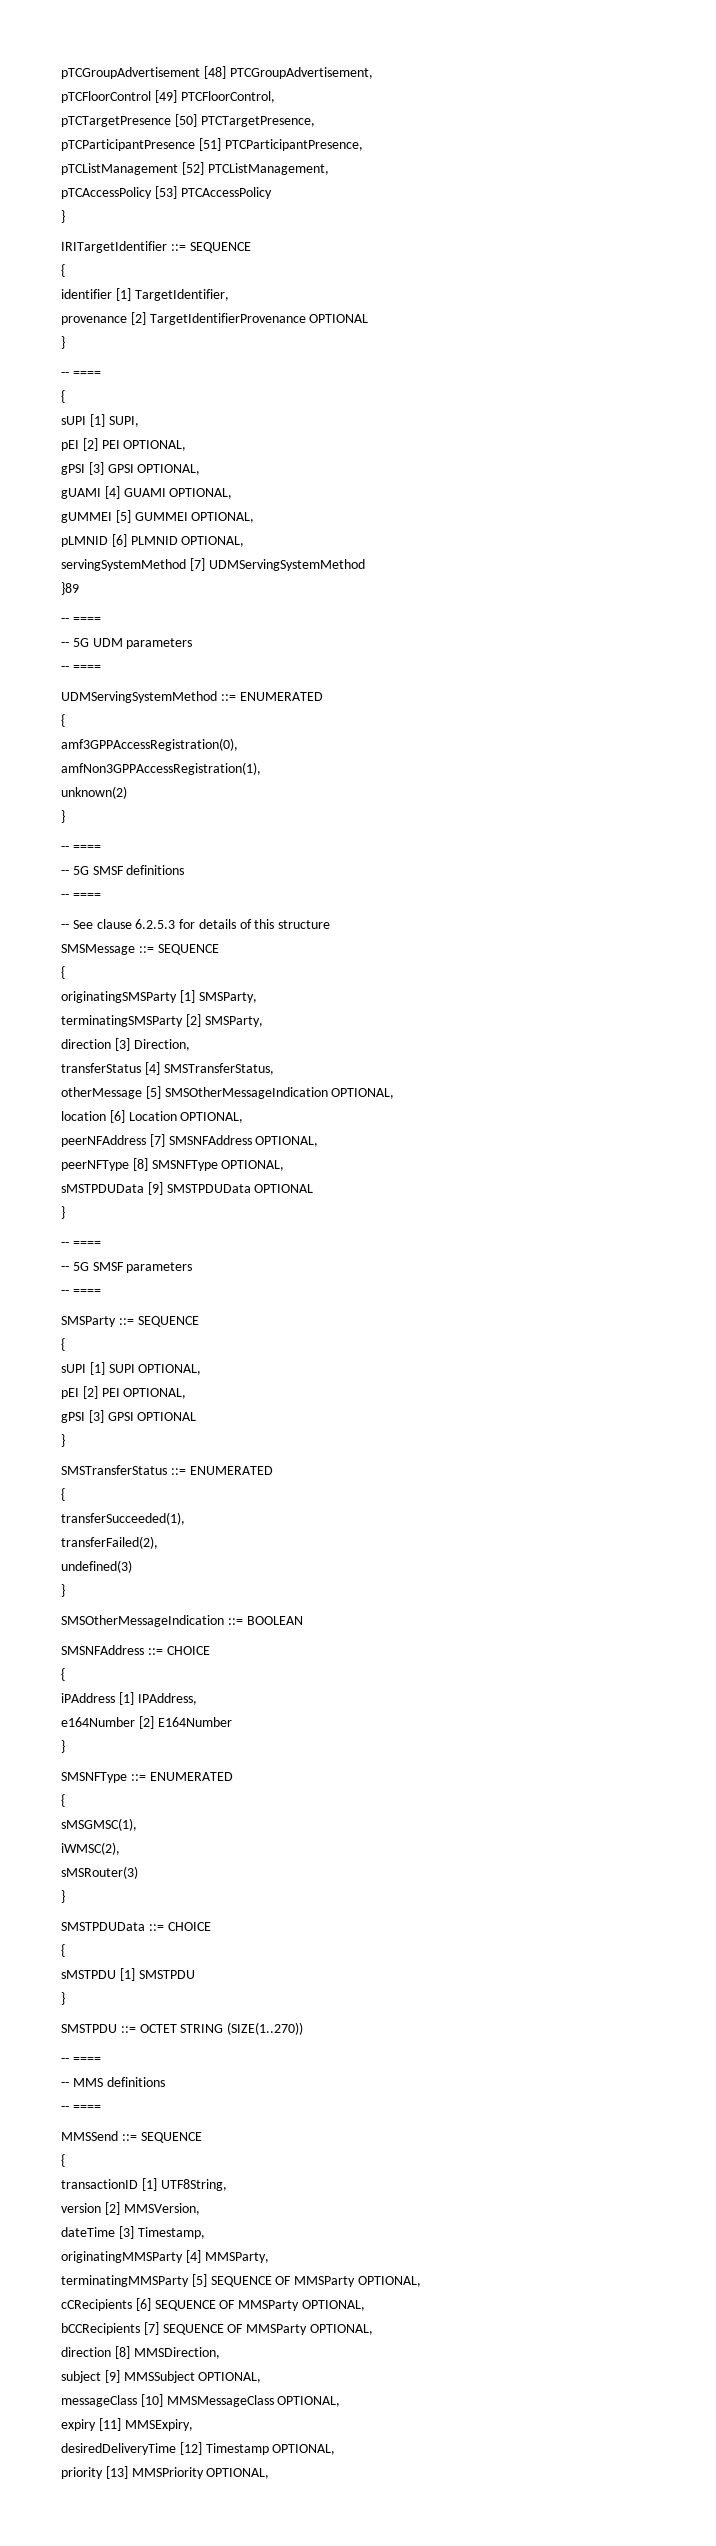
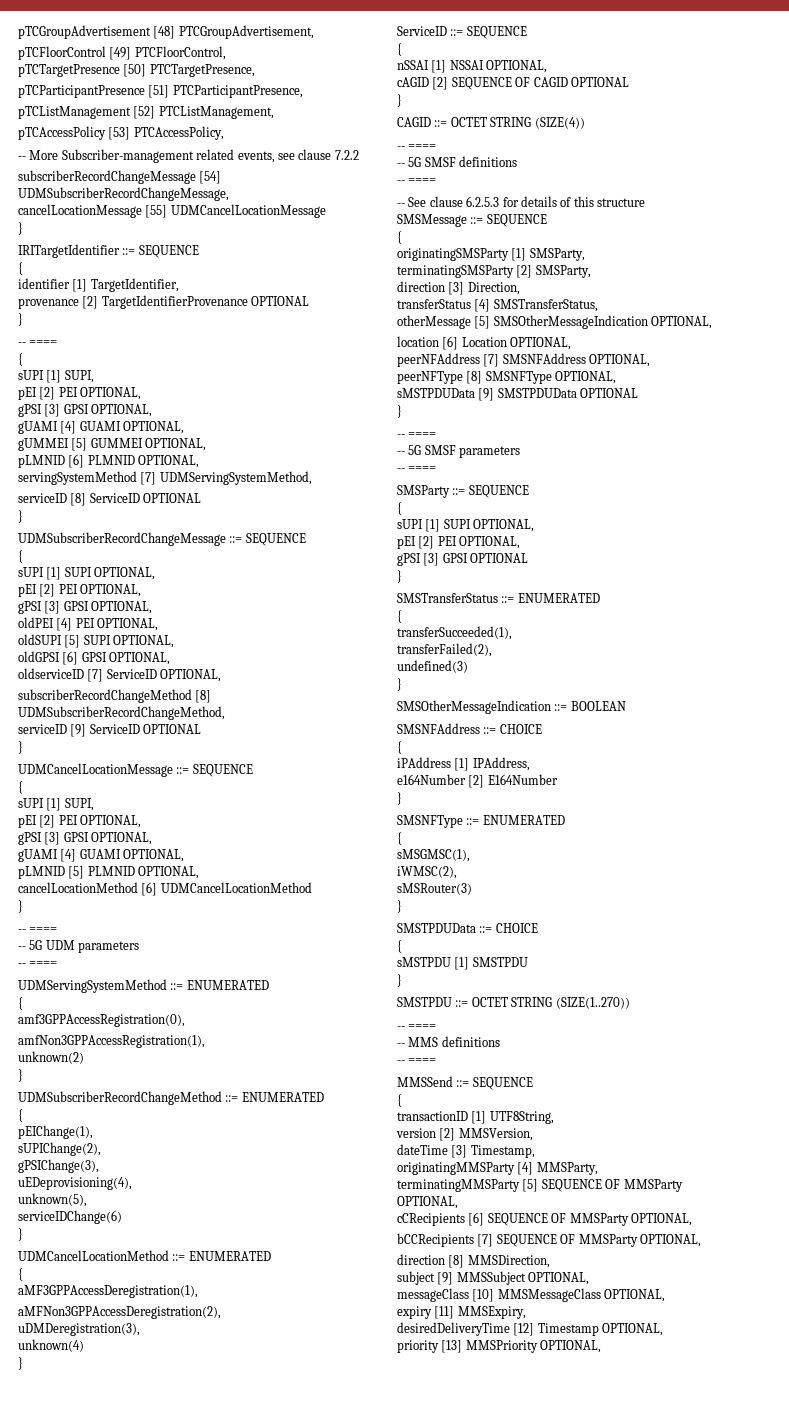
[180,187,272,199] PTCAccessPolicy -> [133,126,224,140] [18,149,359,163] [18,170,222,184] [18,187,229,201] [18,204,326,218] PTCAccessPolicy, // -- More Subscriber-management related events, see clause 7.2.2 // subscriberRecordChangeMessage [54] UDMSubscriberRecordChangeMessage, // cancelLocationMessage [55] UDMCancelLocationMessage
[208,559,365,571] [61,582,79,595] UDMServingSystemMethod // }89 -> [159,471,312,485] [18,493,202,506] [18,510,23,523] [18,532,306,546] [18,550,23,563] [18,567,156,580] [18,584,142,597] [18,601,153,614] [18,617,159,631] [18,634,175,648] [18,651,171,665] [18,668,222,682] [18,689,212,703] [18,706,225,720] [18,724,202,737] [18,741,23,754] [18,763,253,777] [18,781,23,794] [18,798,94,811] [18,815,142,828] [18,832,153,845] [18,849,185,862] [18,866,200,879] [18,882,312,896] [18,900,23,913] UDMServingSystemMethod, // serviceID [8] ServiceID OPTIONAL // } // UDMSubscriberRecordChangeMessage ::= SEQUENCE // { // sUPI [1] SUPI OPTIONAL, // pEI [2] PEI OPTIONAL, // gPSI [3] GPSI OPTIONAL, // oldPEI [4] PEI OPTIONAL, // oldSUPI [5] SUPI OPTIONAL, // oldGPSI [6] GPSI OPTIONAL, // oldserviceID [7] ServiceID OPTIONAL, // subscriberRecordChangeMethod [8] UDMSubscriberRecordChangeMethod, // serviceID [9] ServiceID OPTIONAL // } // UDMCancelLocationMessage ::= SEQUENCE // { // sUPI [1] SUPI, // pEI [2] PEI OPTIONAL, // gPSI [3] GPSI OPTIONAL, // gUAMI [4] GUAMI OPTIONAL, // pLMNID [5] PLMNID OPTIONAL, // cancelLocationMethod [6] UDMCancelLocationMethod // }
(65, 816) none -> [18,1091,324,1105] [18,1109,23,1122] [18,1125,93,1139] [18,1142,101,1156] [18,1159,99,1173] [18,1177,132,1190] [18,1193,87,1207] [18,1210,122,1224] [18,1228,23,1241] [18,1250,271,1261] [18,1268,23,1281] [18,1285,198,1298] [18,1306,221,1319] [18,1323,140,1336] [18,1339,84,1352] [18,1357,23,1370] [397,26,527,39] [397,43,402,56] [397,60,548,73] [397,77,629,90] [397,94,402,107] [397,117,585,129] // UDMSubscriberRecordChangeMethod ::= ENUMERATED // { // pEIChange(1), // sUPIChange(2), // gPSIChange(3), // uEDeprovisioning(4), // unknown(5), // serviceIDChange(6) // } // UDMCancelLocationMethod ::= ENUMERATED // { // aMF3GPPAccessDeregistration(1), // aMFNon3GPPAccessDeregistration(2), // uDMDeregistration(3), // unknown(4) // } // ServiceID ::= SEQUENCE // { // nSSAI [1] NSSAI OPTIONAL, // cAGID [2] SEQUENCE OF CAGID OPTIONAL // } // CAGID ::= OCTET STRING (SIZE(4))

